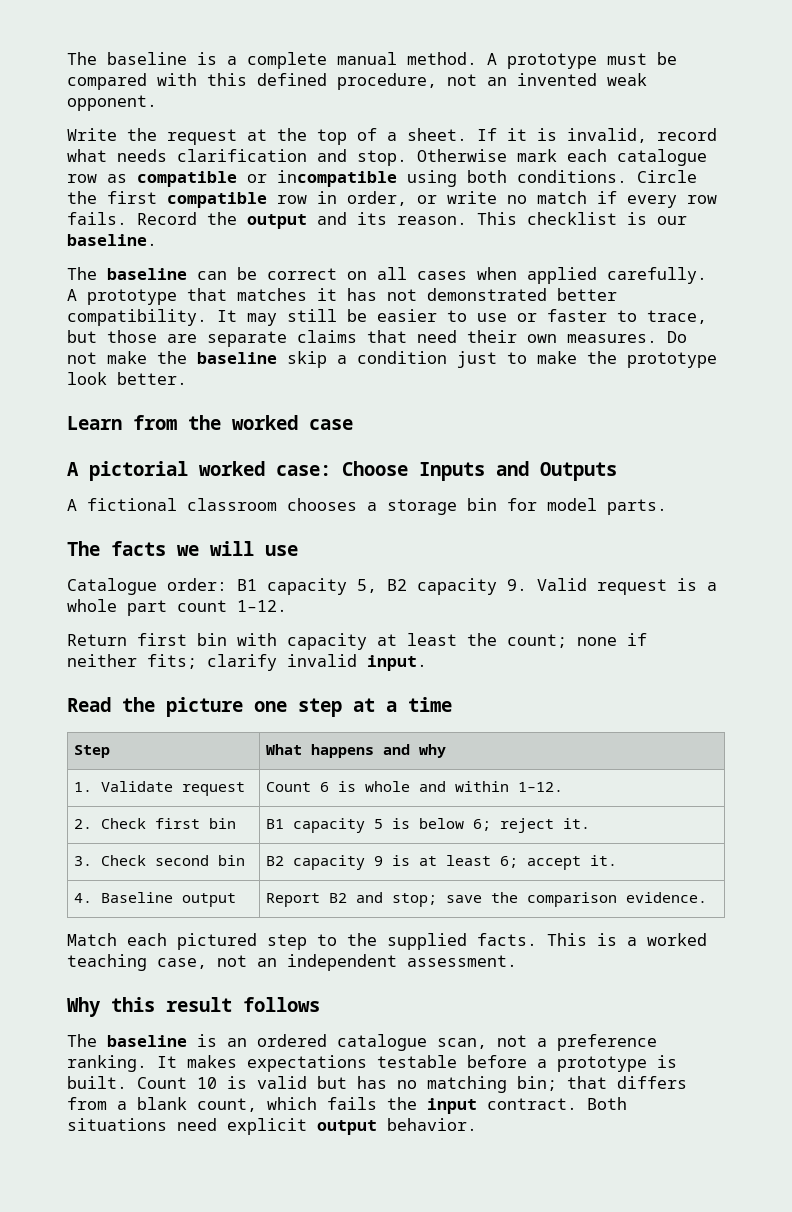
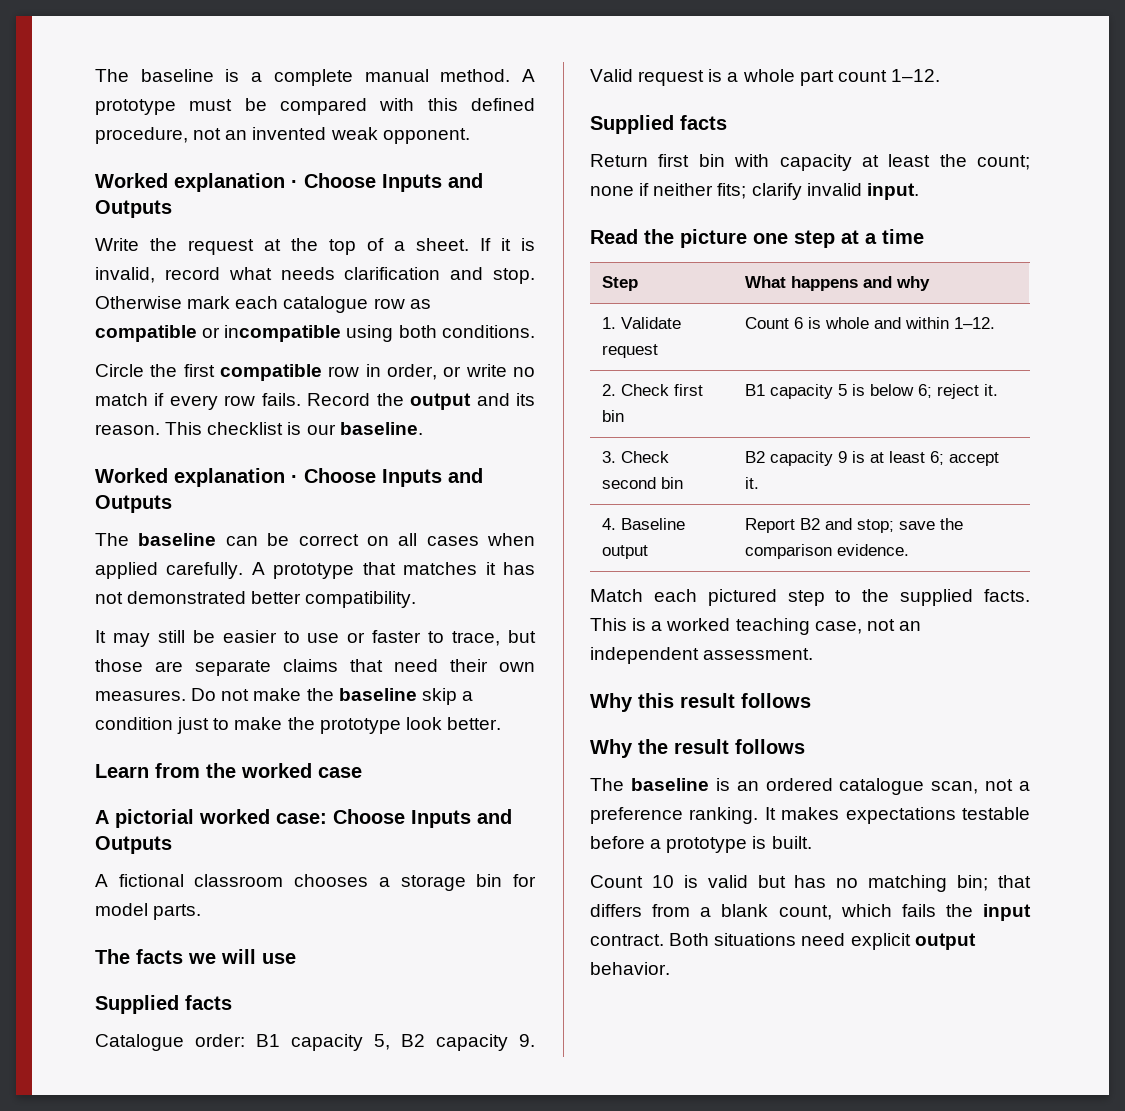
(157, 103) none -> [95,173,483,192] [95,200,172,218] // Worked explanation · Choose Inputs and Outputs
(627, 176) none -> (535, 331) //
(157, 240) none -> [95,468,483,487] [95,495,172,513] // Worked explanation · Choose Inputs and Outputs
(207, 317) none -> (417, 599) //
(298, 550) none -> [95,995,232,1014] // Supplied facts
(287, 606) none -> [590,115,727,134] // Supplied facts
(320, 1004) none -> [590,739,805,758] // Why the result follows
(127, 1082) none -> (812, 842) //

